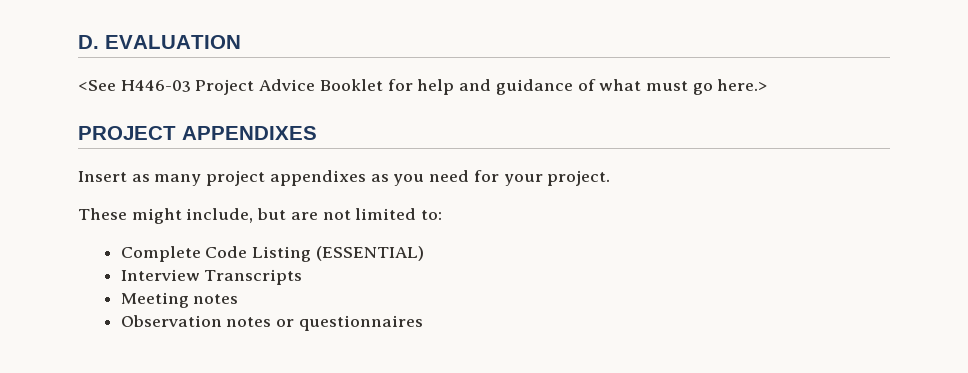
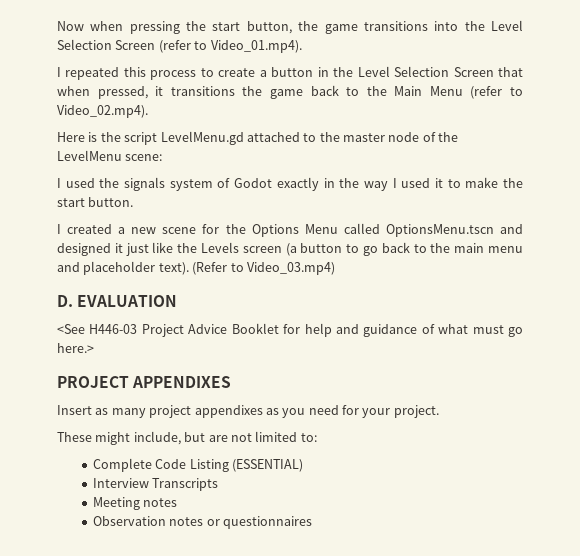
(78, 42) none -> [57,20,524,34] [57,39,302,53] [57,66,523,80] [57,85,523,99] [57,105,148,118] [57,131,459,145] [57,150,163,161] [57,177,523,191] [57,197,134,207] [57,223,523,237] [57,242,524,256] [57,261,335,275] Now when pressing the start button, the game transitions into the Level Selection Screen (refer to Video_01.mp4). // I repeated this process to create a button in the Level Selection Screen that when pressed, it transitions the game back to the Main Menu (refer to Video_02.mp4). // Here is the script LevelMenu.gd attached to the master node of the LevelMenu scene: // I used the signals system of Godot exactly in the way I used it to make the start button. // I created a new scene for the Options Menu called OptionsMenu.tscn and designed it just like the Levels screen (a button to go back to the main menu and placeholder text). (Refer to Video_03.mp4) //

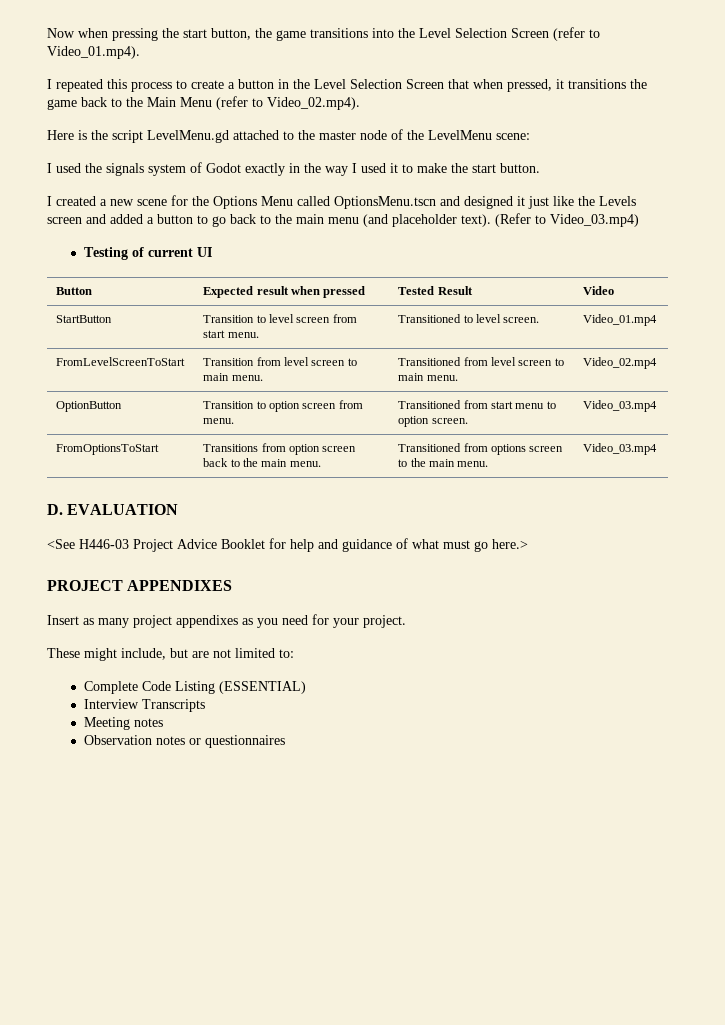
[285,243,297,256] (a -> [86,214,154,224] and added a
[57,262,80,272] and -> [363,214,388,227] (and
(335, 268) none -> [84,247,213,260] [56,287,93,295] [203,286,366,298] [398,286,473,295] [583,286,615,295] [56,315,113,323] [203,314,357,323] [203,330,259,338] [398,314,540,323] [583,314,658,326] [56,357,186,366] [203,357,357,366] [203,373,263,381] [398,357,564,366] [398,373,458,381] [583,357,658,369] [56,401,123,412] [203,400,363,412] [203,418,235,424] [398,400,556,409] [398,416,468,427] [583,400,658,412] [56,444,160,455] [203,443,357,455] [203,458,321,467] [398,443,564,455] [398,458,489,467] [583,443,658,455] // Testing of current UI // Button | Expected result when pressed | Tested Result | Video // StartButton | Transition to level screen from start menu. | Transitioned to level screen. | Video_01.mp4 // FromLevelScreenToStart | Transition from level screen to main menu. | Transitioned from level screen to main menu. | Video_02.mp4 // OptionButton | Transition to option screen from menu. | Transitioned from start menu to option screen. | Video_03.mp4 // FromOptionsToStart | Transitions from option screen back to the main menu. | Transitioned from options screen to the main menu. | Video_03.mp4

